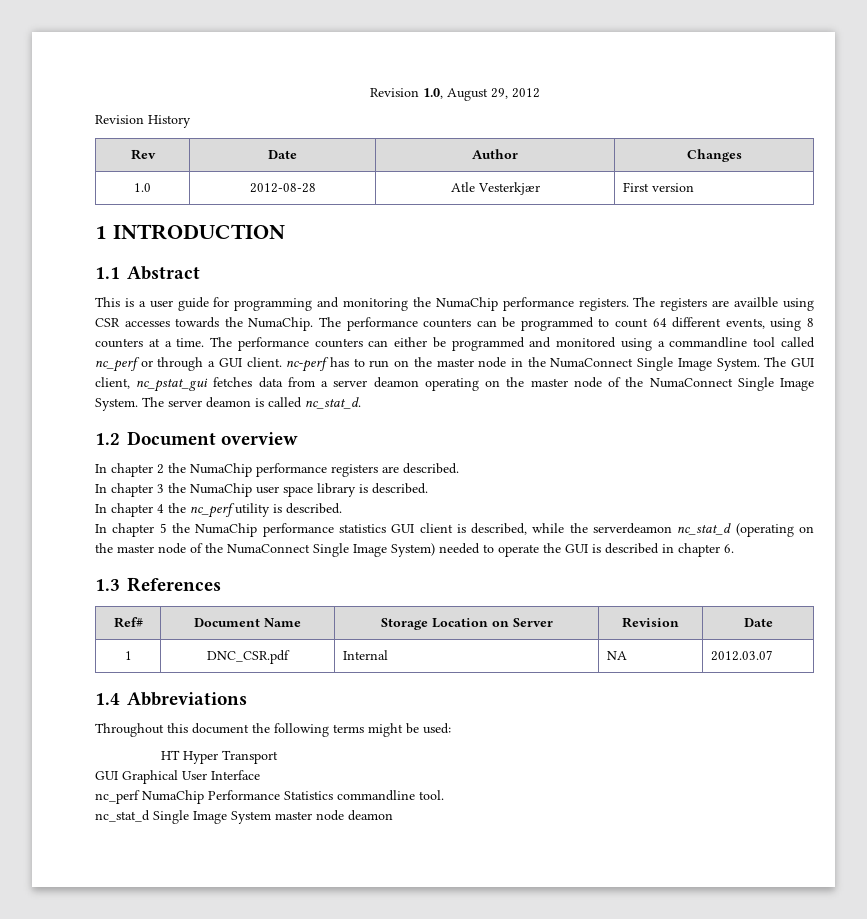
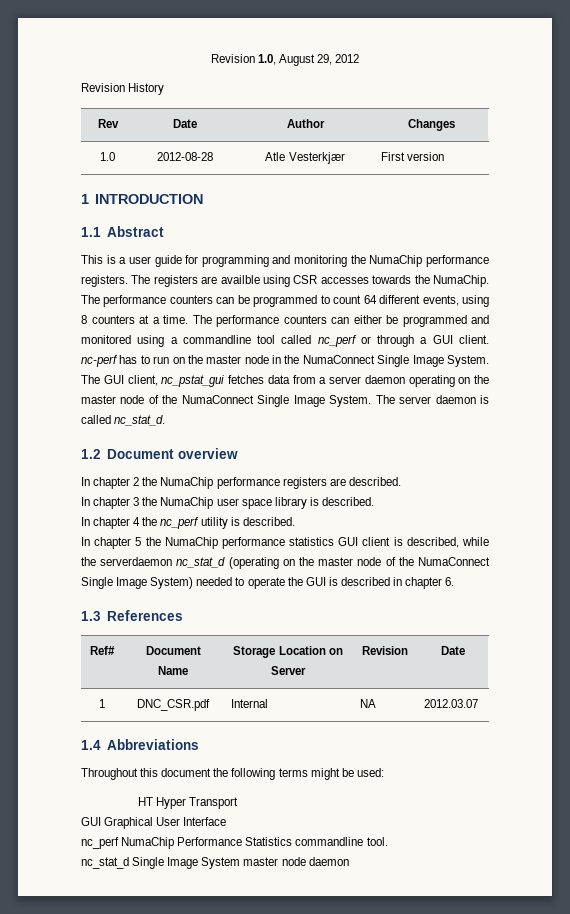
[373,377,419,388] deamon -> [364,375,405,384] daemon
[206,397,251,408] deamon -> [435,395,476,404] daemon
[593,523,673,534] serverdeamon -> [100,557,173,566] serverdaemon
[348,810,393,821] deamon -> [308,857,349,866] daemon

